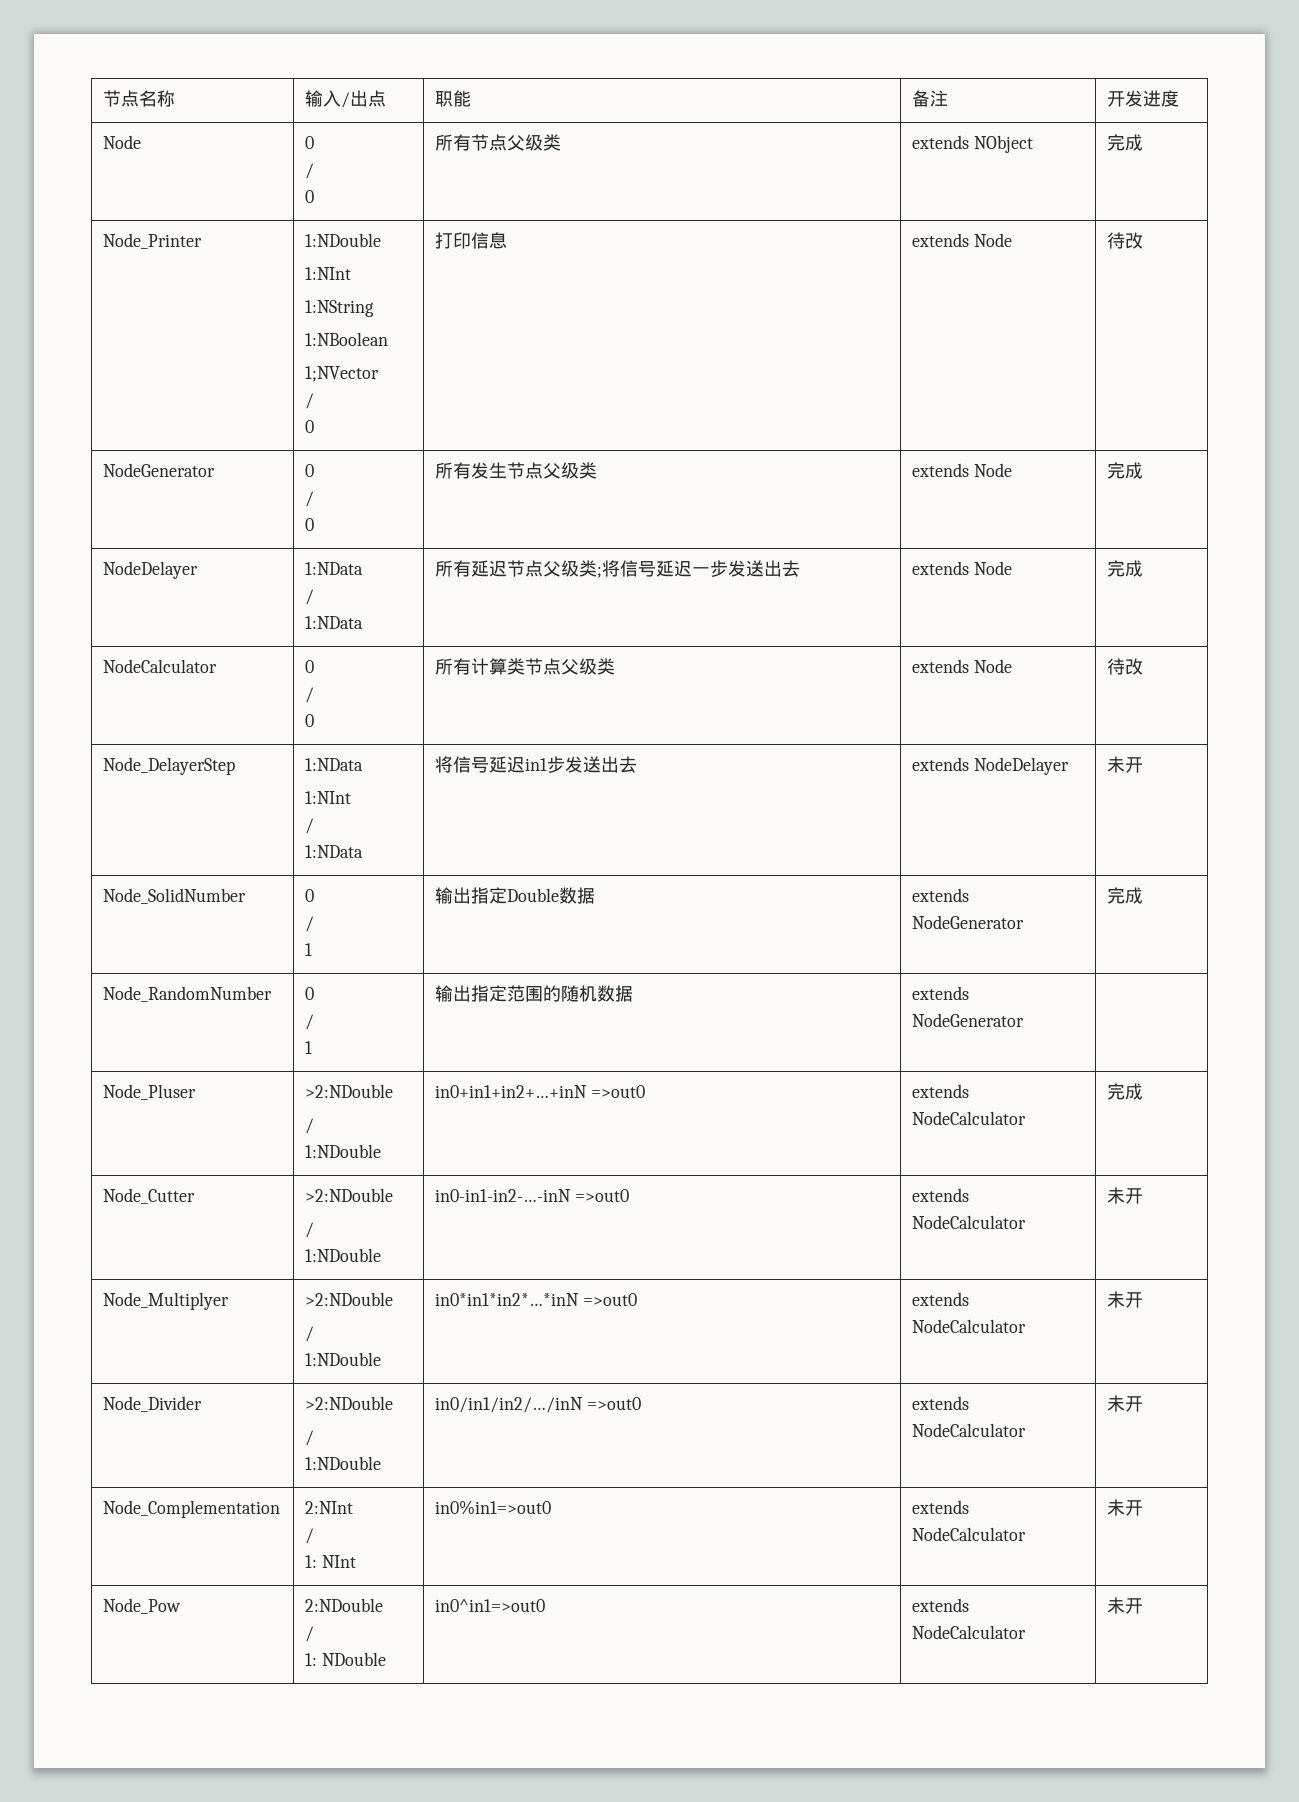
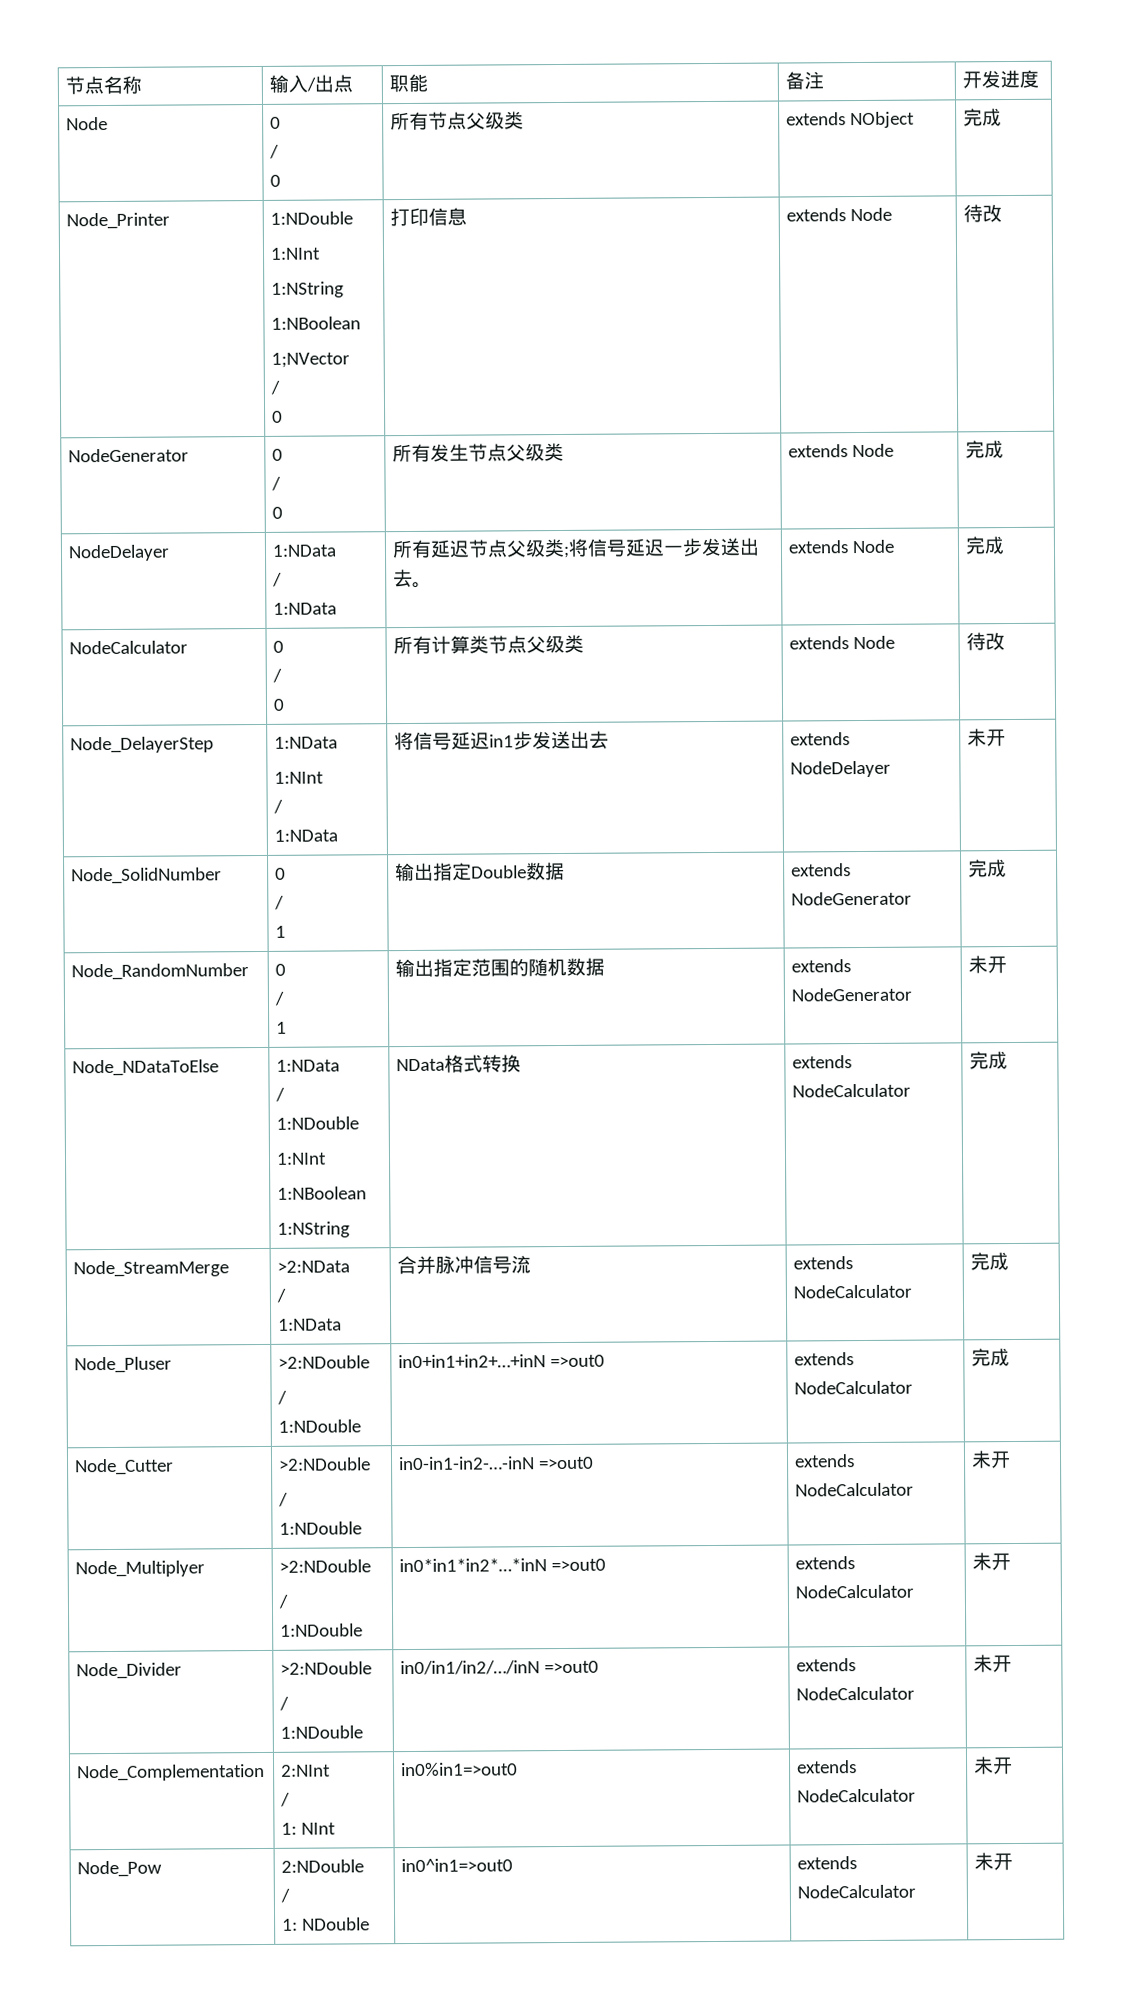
(801, 568) none -> [412,581,433,588] 。
(1025, 1020) none -> [968,955,1008,974] [72,1059,220,1077] [276,1059,341,1072] [275,1087,286,1102] [276,1116,360,1130] [276,1152,328,1165] [277,1186,368,1200] [277,1221,351,1238] [396,1054,522,1073] [792,1055,853,1069] [792,1083,912,1098] [969,1051,1009,1070] [73,1260,230,1278] [277,1260,351,1273] [276,1288,287,1303] [278,1318,343,1331] [397,1255,532,1275] [793,1256,854,1270] [793,1284,913,1299] [970,1252,1010,1271] 未开 // Node_NDataToElse | 1:NData // / // 1:NDouble // 1:NInt // 1:NBoolean // 1:NString | NData格式转换 | extends NodeCalculator | 完成 // Node_StreamMerge | >2:NData // / // 1:NData | 合并脉冲信号流 | extends NodeCalculator | 完成

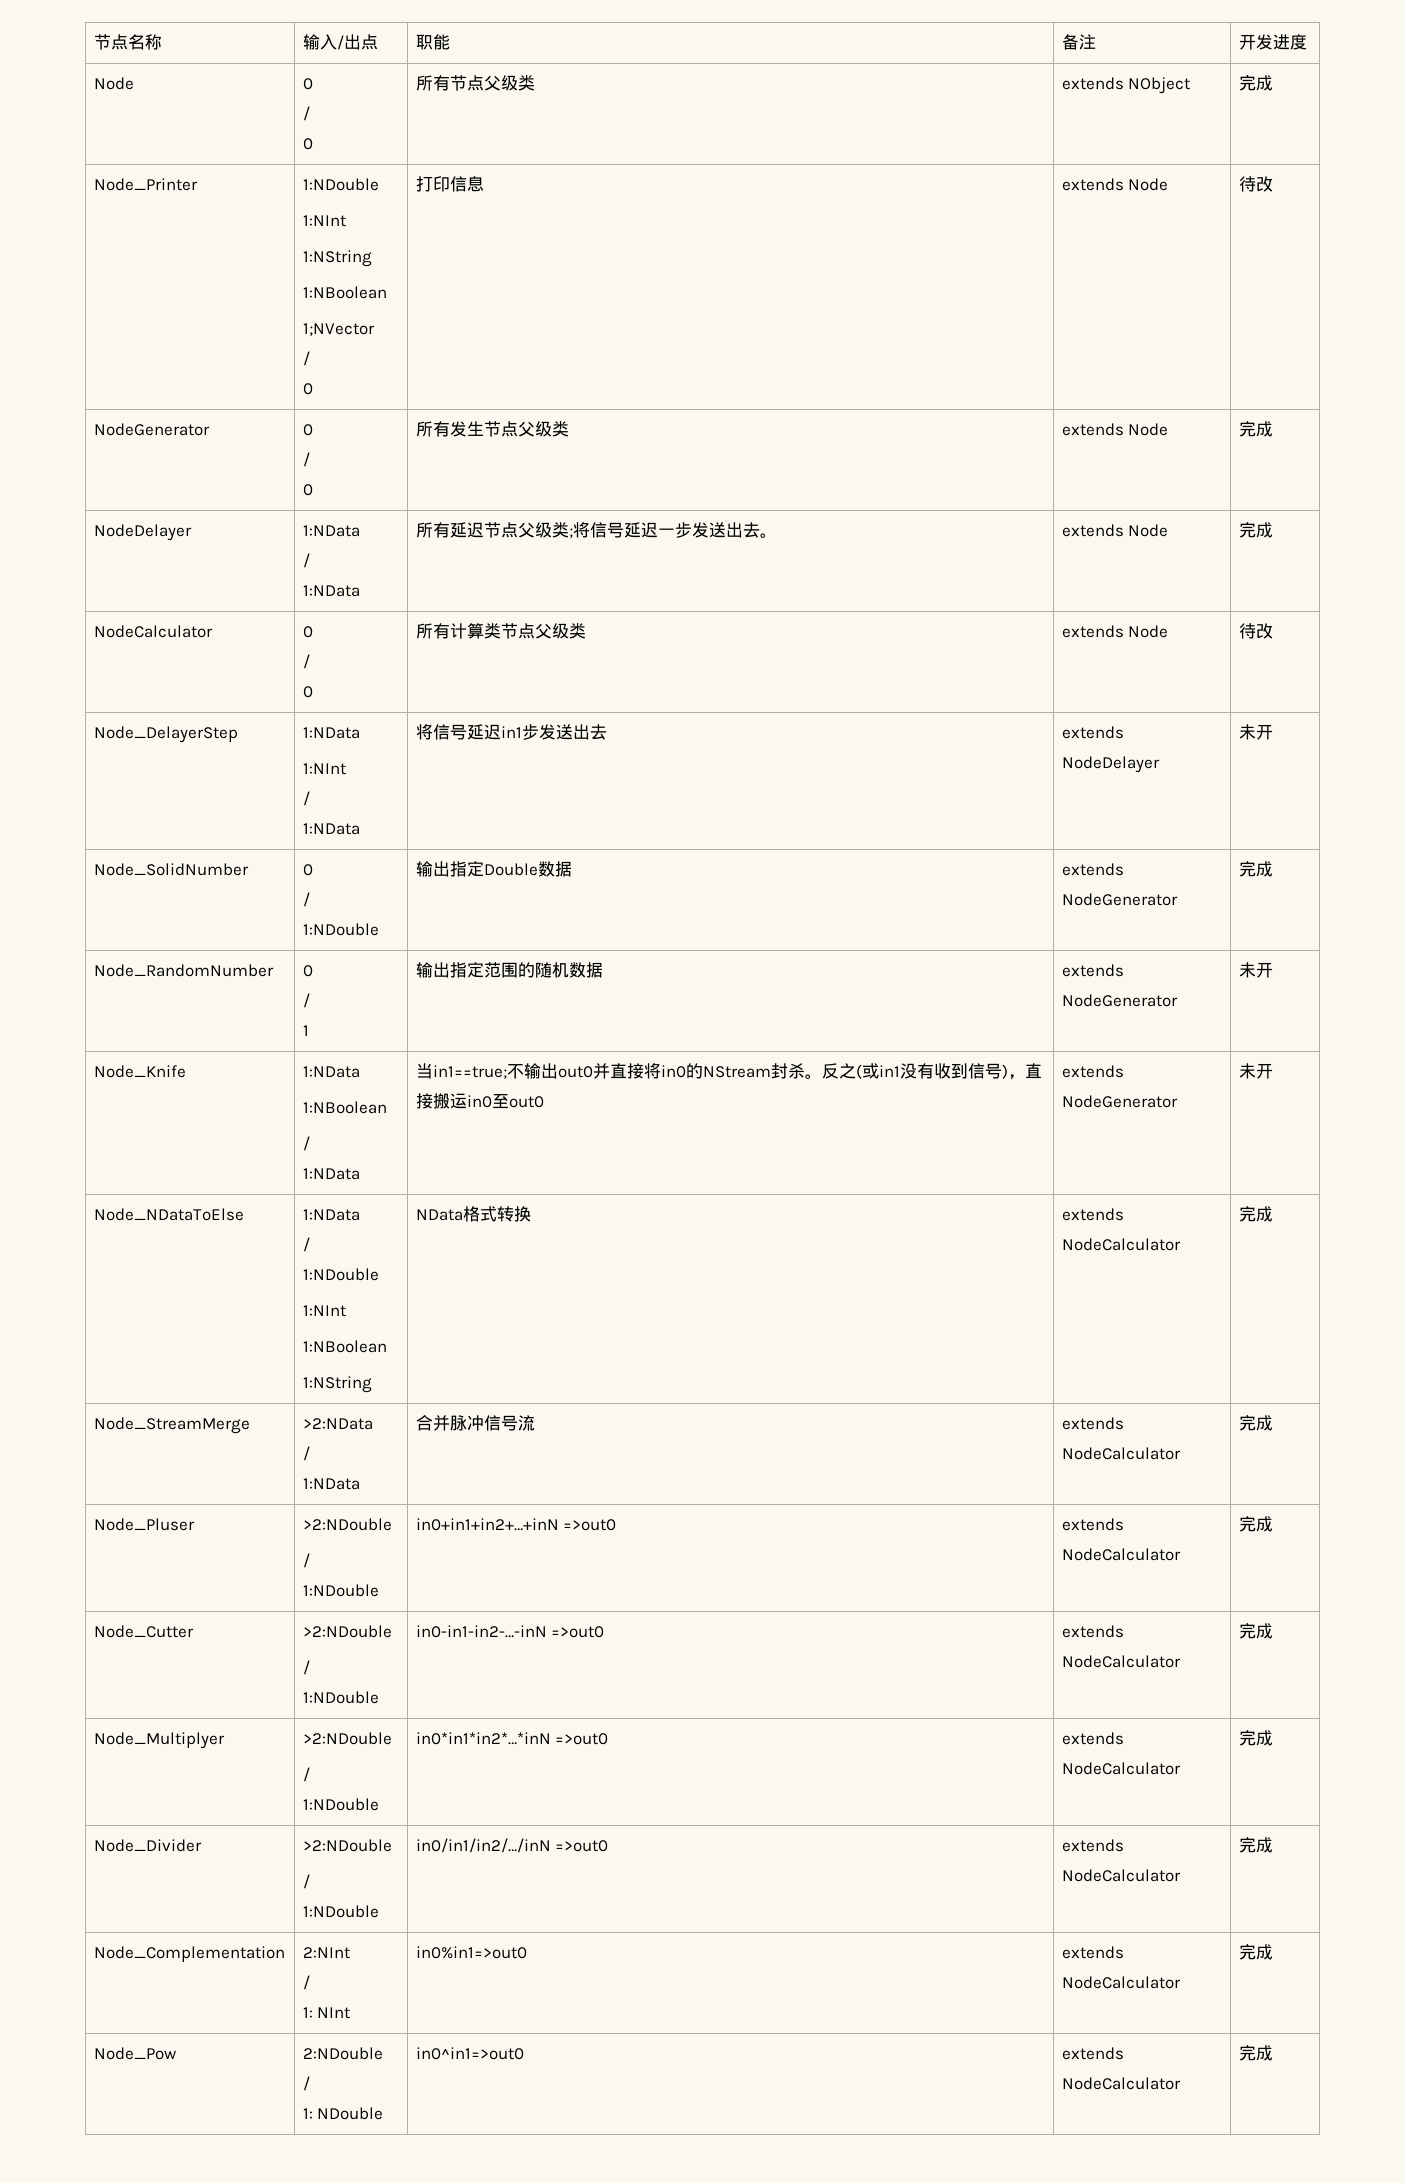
[275,925,287,938] 1 -> [302,923,379,936] 1:NDouble
(1008, 965) none -> [93,1065,186,1078] [302,1066,360,1078] [302,1101,387,1114] [302,1136,310,1151] [302,1168,360,1180] [415,1063,1042,1080] [415,1093,544,1109] [1061,1065,1124,1078] [1061,1095,1178,1108] [1238,1063,1273,1079] // Node_Knife | 1:NData // 1:NBoolean // / // 1:NData | 当in1==true;不输出out0并直接将in0的NStream封杀。反之(或in1没有收到信号)，直接搬运in0至out0 | extends NodeGenerator | 未开
[971,1450,1012,1469] 未开 -> [1238,1623,1273,1639] 完成
[972,1552,1012,1571] 未开 -> [1238,1730,1273,1746] 完成
[973,1654,1013,1673] 未开 -> [1238,1837,1273,1853] 完成
[973,1756,1014,1775] 未开 -> [1238,1944,1273,1960] 完成
[974,1852,1014,1871] 未开 -> [1238,2045,1273,2061] 完成

